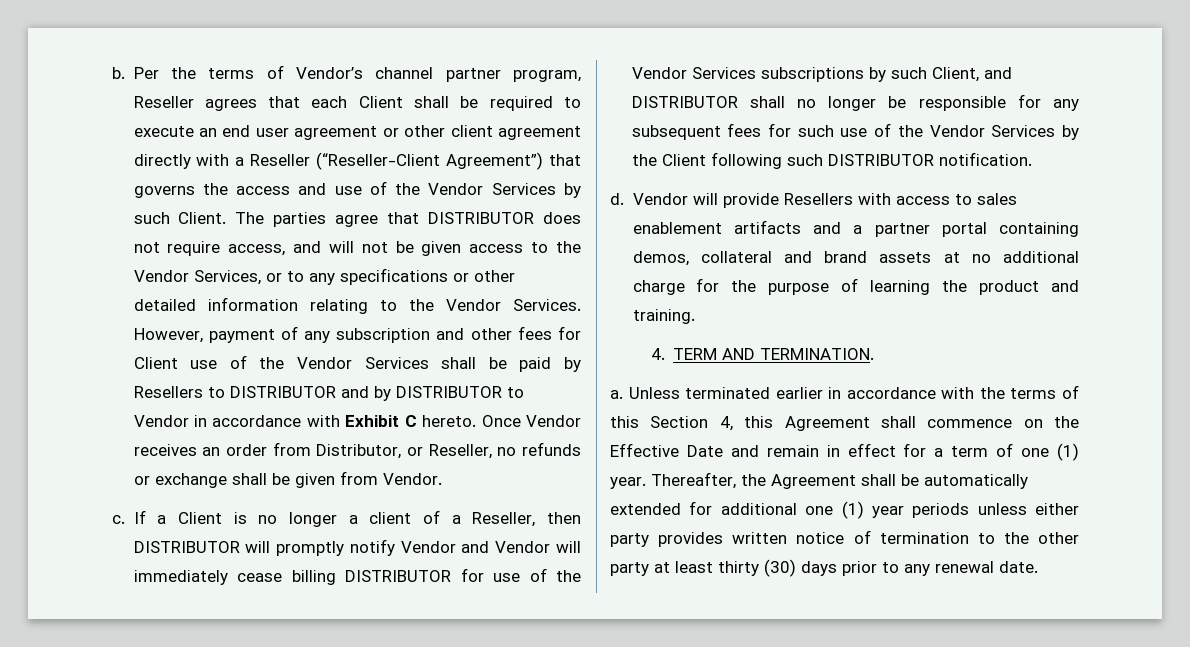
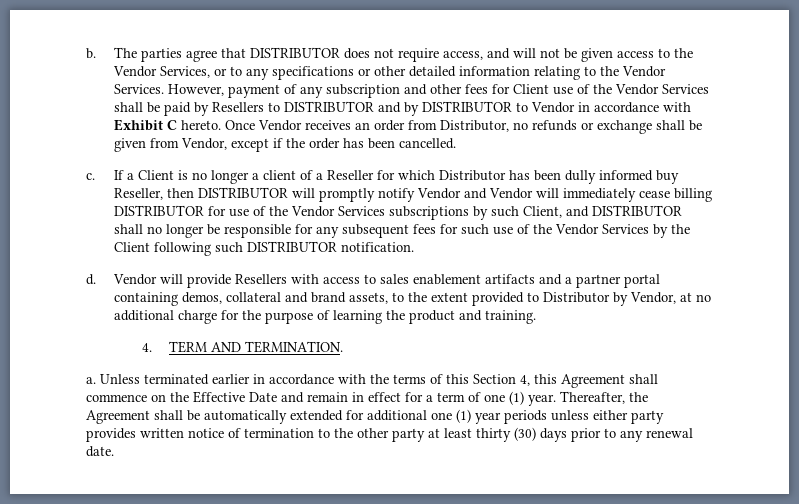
[133,65,581,82] [133,96,581,111] [133,125,581,140] [133,152,581,170] [133,181,581,198] [133,212,227,224] Per the terms of Vendor’s channel partner program, Reseller agrees that each Client shall be required to execute an end user agreement or other client agreement directly with a Reseller (“Reseller-Client Agreement”) that governs the access and use of the Vendor Services by such Client. -> (96, 53) none
[406,444,492,459] or Reseller, -> (509, 126) none
[382,473,442,485] Vendor. -> [180,138,456,152] Vendor, except if the order has been cancelled.
(461, 519) none -> [326,170,679,184] Reseller for which Distributor has been dully informed buy
[879,252,932,263] assets -> [348,292,676,306] assets, to the extent provided to Distributor by Vendor,

